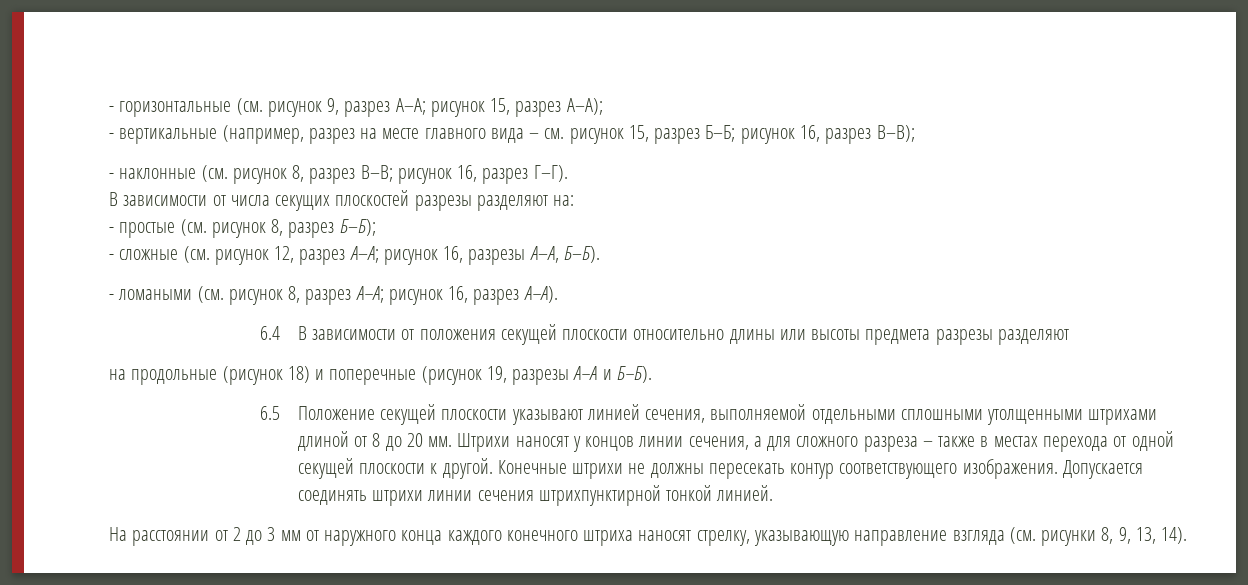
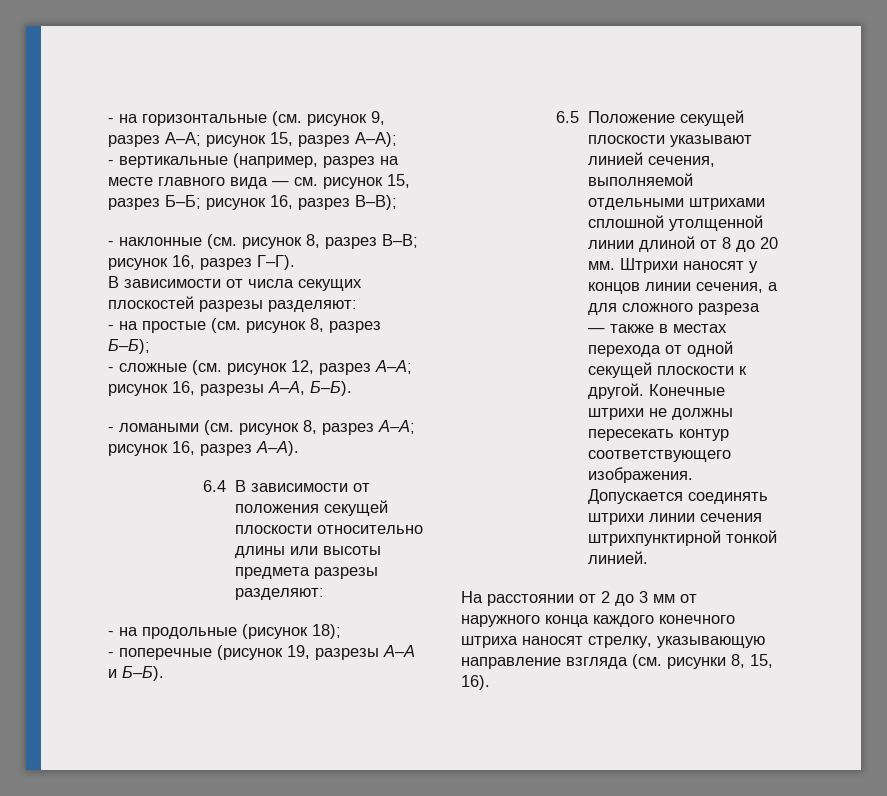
[109,106,114,112] - -> [108,114,138,123] - на
[529,133,540,139] – -> [272,181,289,186] —
[476,195,575,211] [109,227,114,233] разделяют на: // - -> [268,300,357,312] [108,321,138,330] разделяют: // - на
[997,329,1069,345] разделяют // -> [234,588,324,600] [108,631,114,636] разделяют: // -
[287,366,325,383] 18) и -> [312,624,341,639] [108,652,114,657] 18); // -
[900,409,1158,425] сплошными утолщенными штрихами -> [688,198,765,210] [587,215,763,231] [587,240,634,249] штрихами сплошной утолщенной линии
[922,441,933,447] – -> [587,328,605,333] —
[1118,527,1188,544] 9, 13, 14). -> [750,654,773,668] [461,675,490,690] 15, 16).

